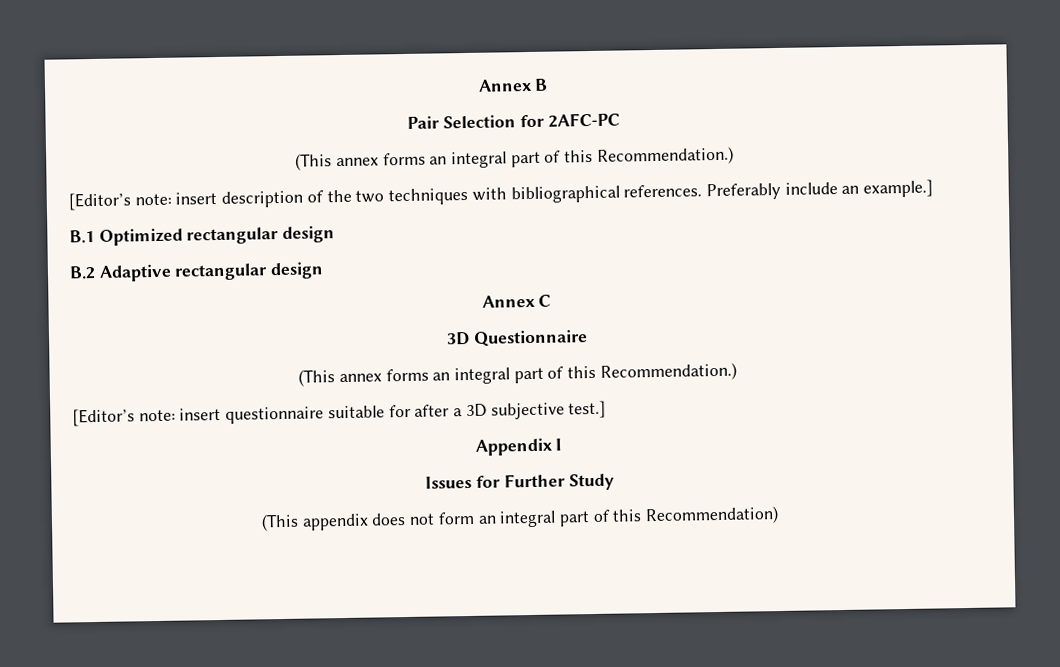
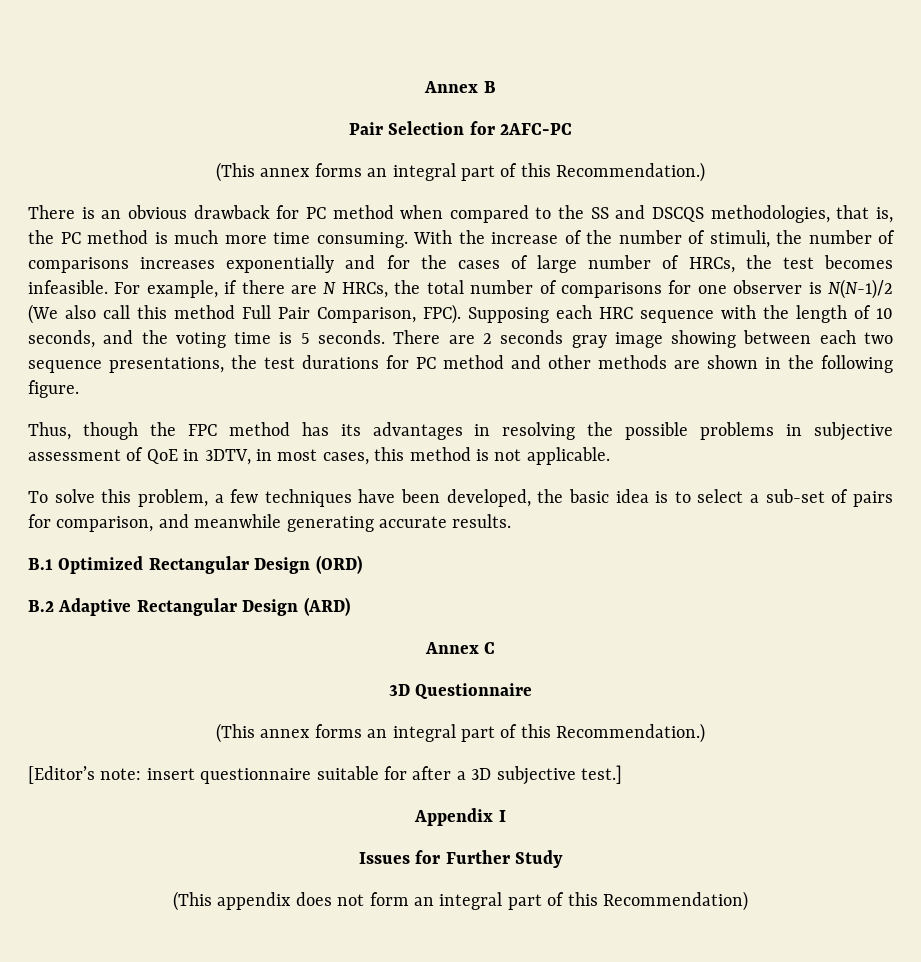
[68,179,934,211] [Editor’s note: insert description of the two techniques with bibliographical references. Preferably include an example.] -> [28,205,893,223] [28,230,895,248] [28,255,893,273] [28,279,893,299] [28,304,893,324] [28,330,893,348] [28,355,893,373] [28,380,79,398] [28,422,894,441] [28,447,610,465] [28,489,894,507] [28,514,512,532] There is an obvious drawback for PC method when compared to the SS and DSCQS methodologies, that is, the PC method is much more time consuming. With the increase of the number of stimuli, the number of comparisons increases exponentially and for the cases of large number of HRCs, the test becomes infeasible. For example, if there are N HRCs, the total number of comparisons for one observer is N(N-1)/2 (We also call this method Full Pair Comparison, FPC). Supposing each HRC sequence with the length of 10 seconds, and the voting time is 5 seconds. There are 2 seconds gray image showing between each two sequence presentations, the test durations for PC method and other methods are shown in the following figure. // Thus, though the FPC method has its advantages in resolving the possible problems in subjective assessment of QoE in 3DTV, in most cases, this method is not applicable. // To solve this problem, a few techniques have been developed, the basic idea is to select a sub-set of pairs for comparison, and meanwhile generating accurate results.
[186,225,336,245] rectangular design -> [148,555,362,574] Rectangular Design (ORD)
[174,261,325,281] rectangular design -> [136,597,350,616] Rectangular Design (ARD)

